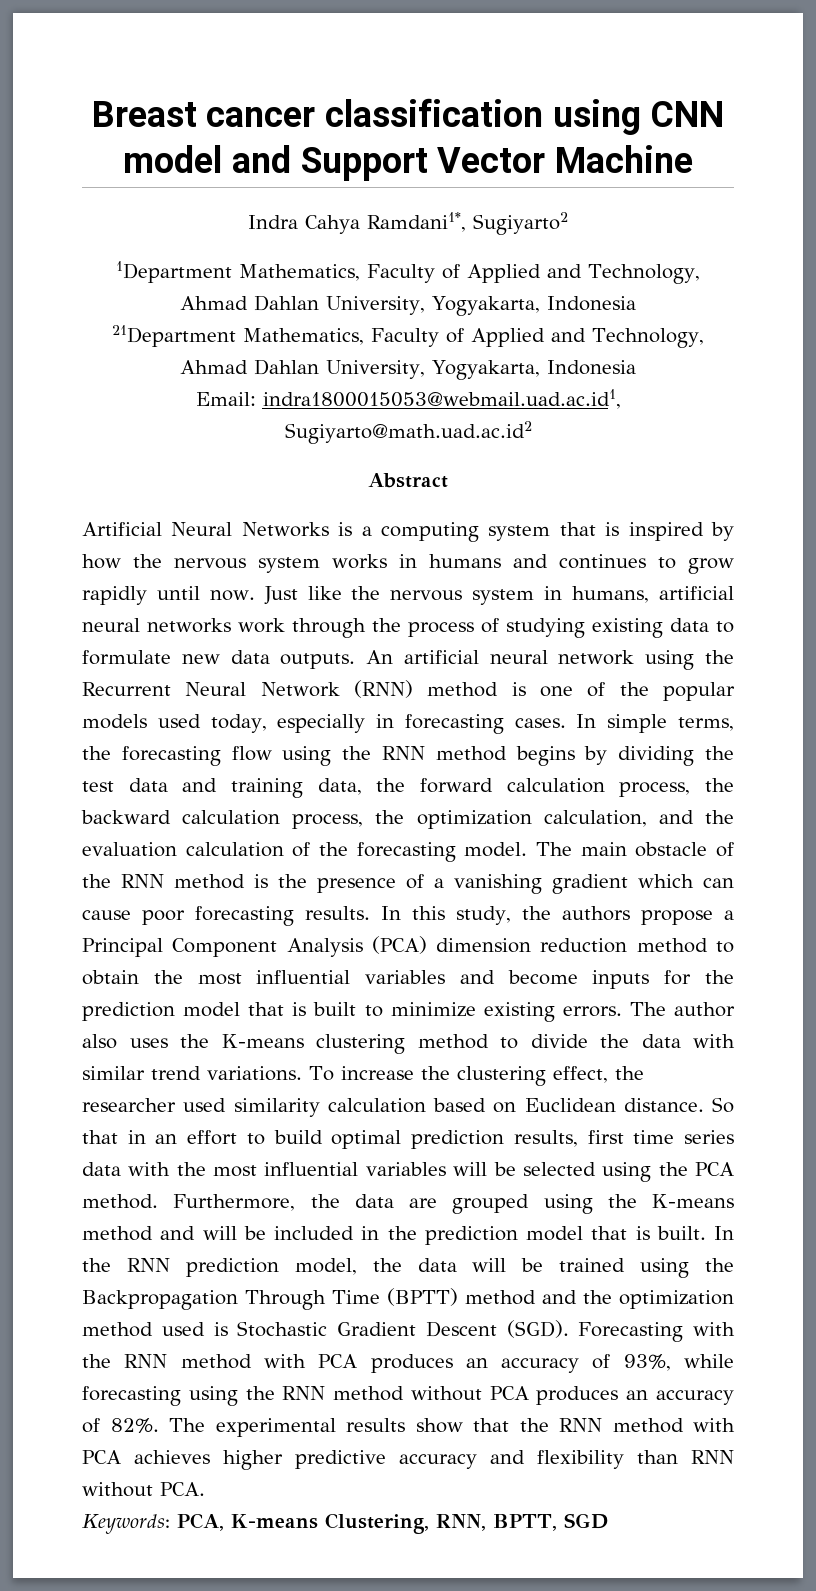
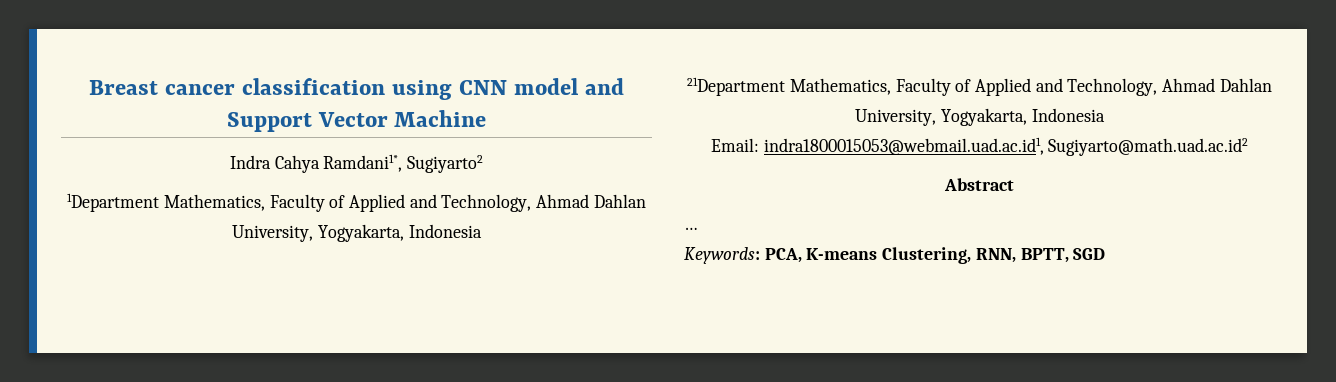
[82,522,734,542] [82,554,734,574] [82,586,734,605] [82,618,734,638] [82,650,734,670] [82,680,735,701] [82,714,734,734] [82,746,734,766] [82,778,734,798] [81,810,734,829] [82,842,734,862] [82,874,734,894] [82,906,734,926] [82,936,734,957] [82,970,734,989] [82,1002,736,1022] [82,1034,735,1054] [82,1066,644,1086] [82,1097,734,1117] [82,1130,735,1149] [82,1162,735,1182] [82,1194,734,1214] [82,1226,734,1245] [82,1258,734,1278] [82,1288,734,1310] [82,1320,735,1342] [82,1354,734,1373] [82,1386,734,1406] [82,1418,735,1437] [82,1450,734,1470] [82,1482,205,1497] Artificial Neural Networks is a computing system that is inspired by how the nervous system works in humans and continues to grow rapidly until now. Just like the nervous system in humans, artificial neural networks work through the process of studying existing data to formulate new data outputs. An artificial neural network using the Recurrent Neural Network (RNN) method is one of the popular models used today, especially in forecasting cases. In simple terms, the forecasting flow using the RNN method begins by dividing the test data and training data, the forward calculation process, the backward calculation process, the optimization calculation, and the evaluation calculation of the forecasting model. The main obstacle of the RNN method is the presence of a vanishing gradient which can cause poor forecasting results. In this study, the authors propose a Principal Component Analysis (PCA) dimension reduction method to obtain the most influential variables and become inputs for the prediction model that is built to minimize existing errors. The author also uses the K-means clustering method to divide the data with similar trend variations. To increase the clustering effect, the researcher used similarity calculation based on Euclidean distance. So that in an effort to build optimal prediction results, first time series data with the most influential variables will be selected using the PCA method. Furthermore, the data are grouped using the K-means method and will be included in the prediction model that is built. In the RNN prediction model, the data will be trained using the Backpropagation Through Time (BPTT) method and the optimization method used is Stochastic Gradient Descent (SGD). Forecasting with the RNN method with PCA produces an accuracy of 93%, while forecasting using the RNN method without PCA produces an accuracy of 82%. The experimental results show that the RNN method with PCA achieves higher predictive accuracy and flexibility than RNN without PCA. -> [684,227,698,230] …

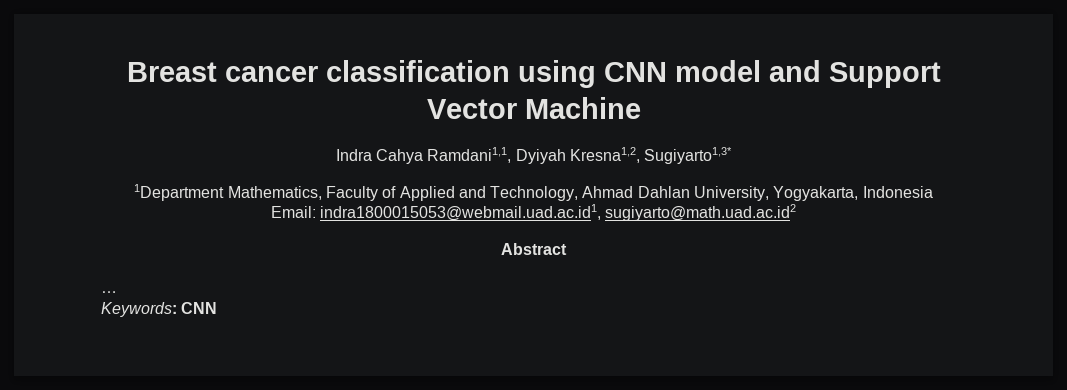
[323,154,484,173] Ramdani1*, Sugiyarto2 -> [427,147,733,164] Ramdani1,1, Dyiyah Kresna1,2, Sugiyarto1,3*
[687,77,1272,96] [855,108,1105,126] // 21Department Mathematics, Faculty of Applied and Technology, Ahmad Dahlan University, Yogyakarta, Indonesia -> (933, 192) none
[1048,138,1249,156] Sugiyarto@math.uad.ac.id2 -> [605,204,797,221] sugiyarto@math.uad.ac.id2
[764,247,1106,264] PCA, K-means Clustering, RNN, BPTT, SGD -> [181,302,218,314] CNN

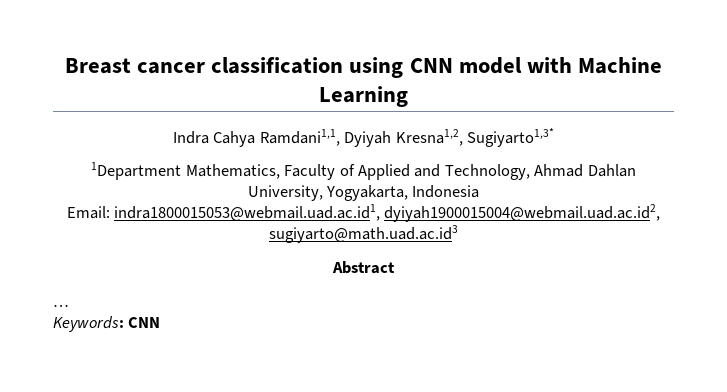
[768,60,941,88] [426,99,517,119] and Support Vector -> [526,57,572,73] with
(641, 108) none -> [319,86,408,107] Learning
[605,204,797,221] sugiyarto@math.uad.ac.id2 -> [384,204,661,222] [269,225,458,243] dyiyah1900015004@webmail.uad.ac.id2, sugiyarto@math.uad.ac.id3

